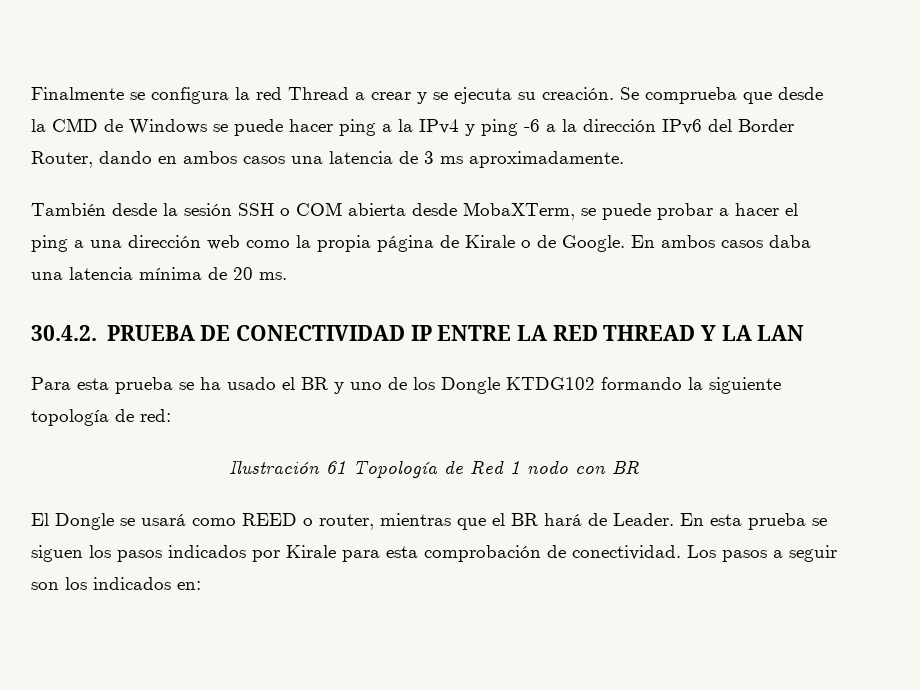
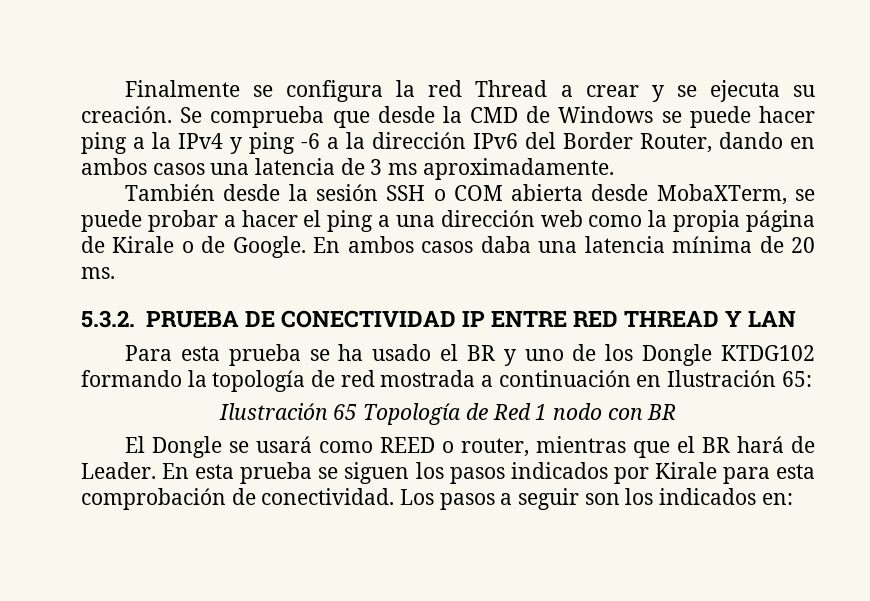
[31,325,97,341] 30.4.2. -> [81,310,135,328] 5.3.2.
[516,325,547,341] LA -> (567, 319) none
[721,325,752,341] LA -> (743, 319) none
[709,377,781,394] siguiente -> (207, 378) none
[140,409,171,422] [229,460,346,474] red: // Ilustración 61 -> [340,370,812,387] [218,403,358,420] red mostrada a continuación en Ilustración 65: // Ilustración 65

